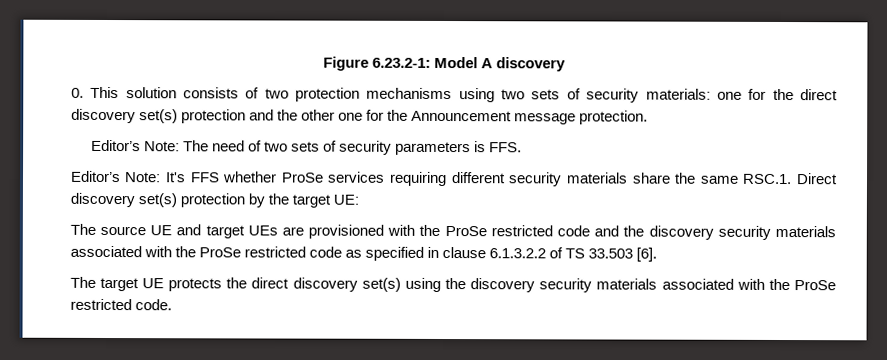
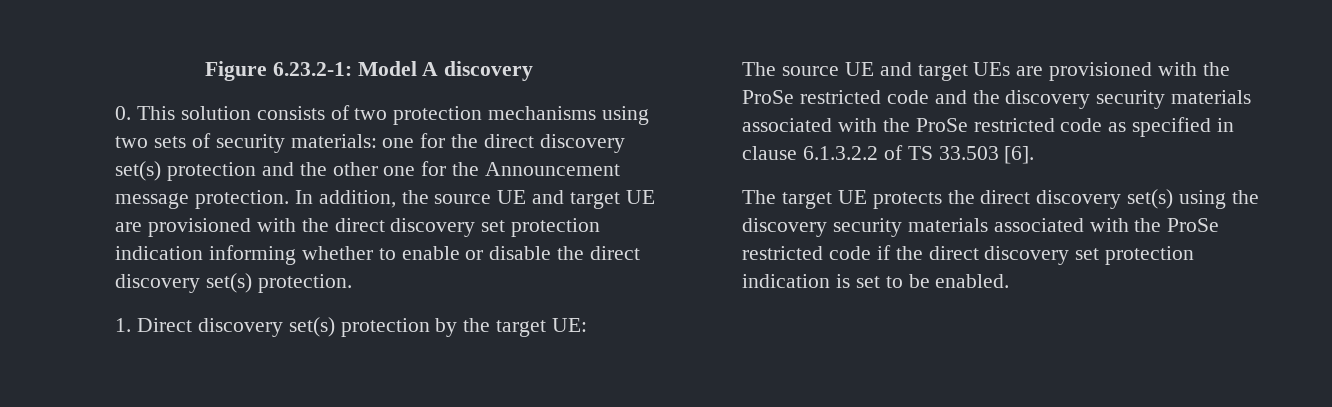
[90,139,523,156] [69,170,793,187] // Editor’s Note: The need of two sets of security parameters is FFS. // Editor’s Note: It's FFS whether ProSe services requiring different security materials share the same RSC.1. -> [294,190,655,209] [115,218,601,237] [115,245,640,265] [115,273,352,293] [115,318,132,332] In addition, the source UE and target UE are provisioned with the direct discovery set protection indication informing whether to enable or disable the direct discovery set(s) protection. // 1.
[134,299,172,311] code. -> [829,245,1195,265] [742,274,1010,288] code if the direct discovery set protection indication is set to be enabled.

